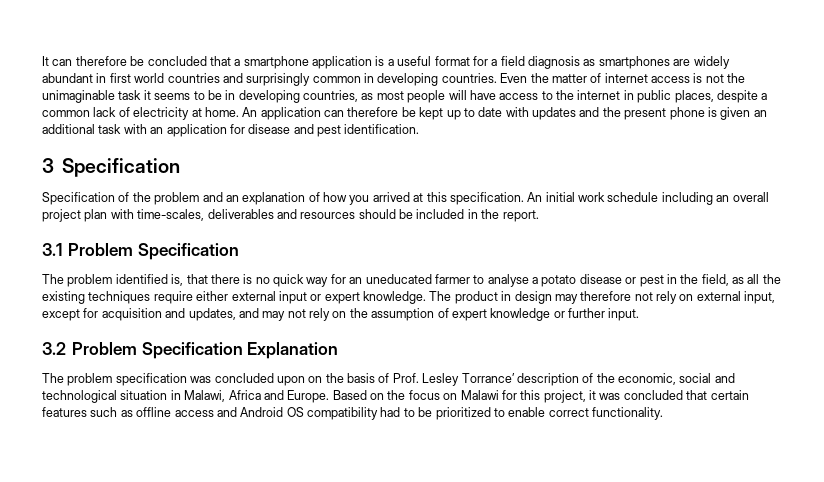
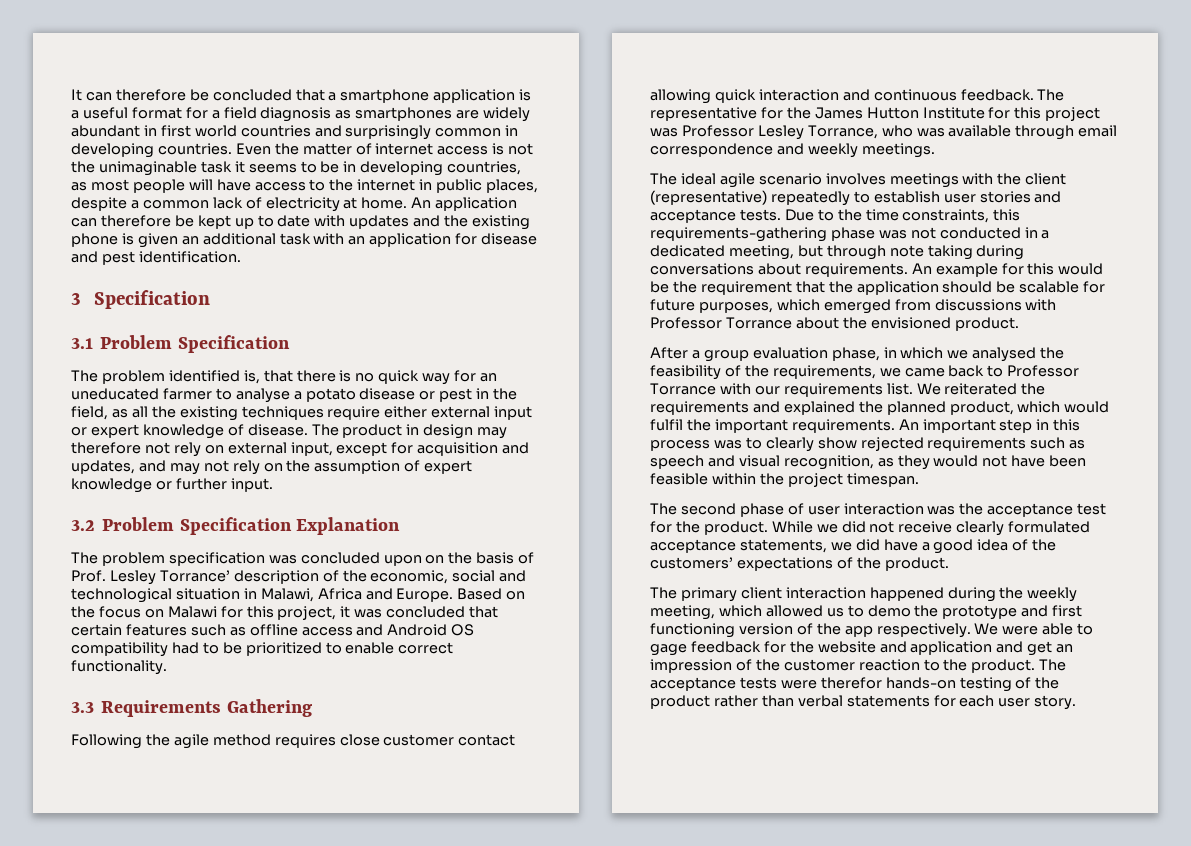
[624,108,667,120] present -> [472,215,531,230] existing
[42,192,769,205] [42,209,539,222] // Specification of the problem and an explanation of how you arrived at this specification. An initial work schedule including an overall project plan with time-scales, deliverables and resources should be included in the report. -> (211, 299) none
[363,291,426,304] knowledge. -> [142,424,308,439] knowledge of disease.
(663, 413) none -> [71,699,312,717] [71,734,516,749] [650,89,1065,104] [650,107,1101,121] [650,125,1118,140] [650,143,935,158] [650,173,1067,188] [650,190,1062,206] [650,209,1021,223] [650,227,1050,242] [650,245,1025,260] [650,263,1104,277] [650,281,1106,295] [650,299,1057,314] [650,317,1019,331] [650,347,1065,362] [650,365,1080,380] [650,383,1046,397] [650,401,1110,415] [650,419,1081,433] [650,437,1086,452] [650,455,1087,470] [650,473,919,487] [650,503,1107,517] [650,521,1091,536] [650,539,1057,554] [650,557,949,571] [650,587,1078,602] [650,605,1083,620] [650,623,1094,638] [650,641,1074,656] [650,659,1067,673] [650,677,1060,692] [650,695,1077,710] // 3.3 Requirements Gathering // Following the agile method requires close customer contact allowing quick interaction and continuous feedback. The representative for the James Hutton Institute for this project was Professor Lesley Torrance, who was available through email correspondence and weekly meetings. // The ideal agile scenario involves meetings with the client (representative) repeatedly to establish user stories and acceptance tests. Due to the time constraints, this requirements-gathering phase was not conducted in a dedicated meeting, but through note taking during conversations about requirements. An example for this would be the requirement that the application should be scalable for future purposes, which emerged from discussions with Professor Torrance about the envisioned product. // After a group evaluation phase, in which we analysed the feasibility of the requirements, we came back to Professor Torrance with our requirements list. We reiterated the requirements and explained the planned product, which would fulfil the important requirements. An important step in this process was to clearly show rejected requirements such as speech and visual recognition, as they would not have been feasible within the project timespan. // The second phase of user interaction was the acceptance test for the product. While we did not receive clearly formulated acceptance statements, we did have a good idea of the customers’ expectations of the product. // The primary client interaction happened during the weekly meeting, which allowed us to demo the prototype and first functioning version of the app respectively. We were able to gage feedback for the website and application and get an impression of the customer reaction to the product. The acceptance tests were therefor hands-on testing of the product rather than verbal statements for each user story.

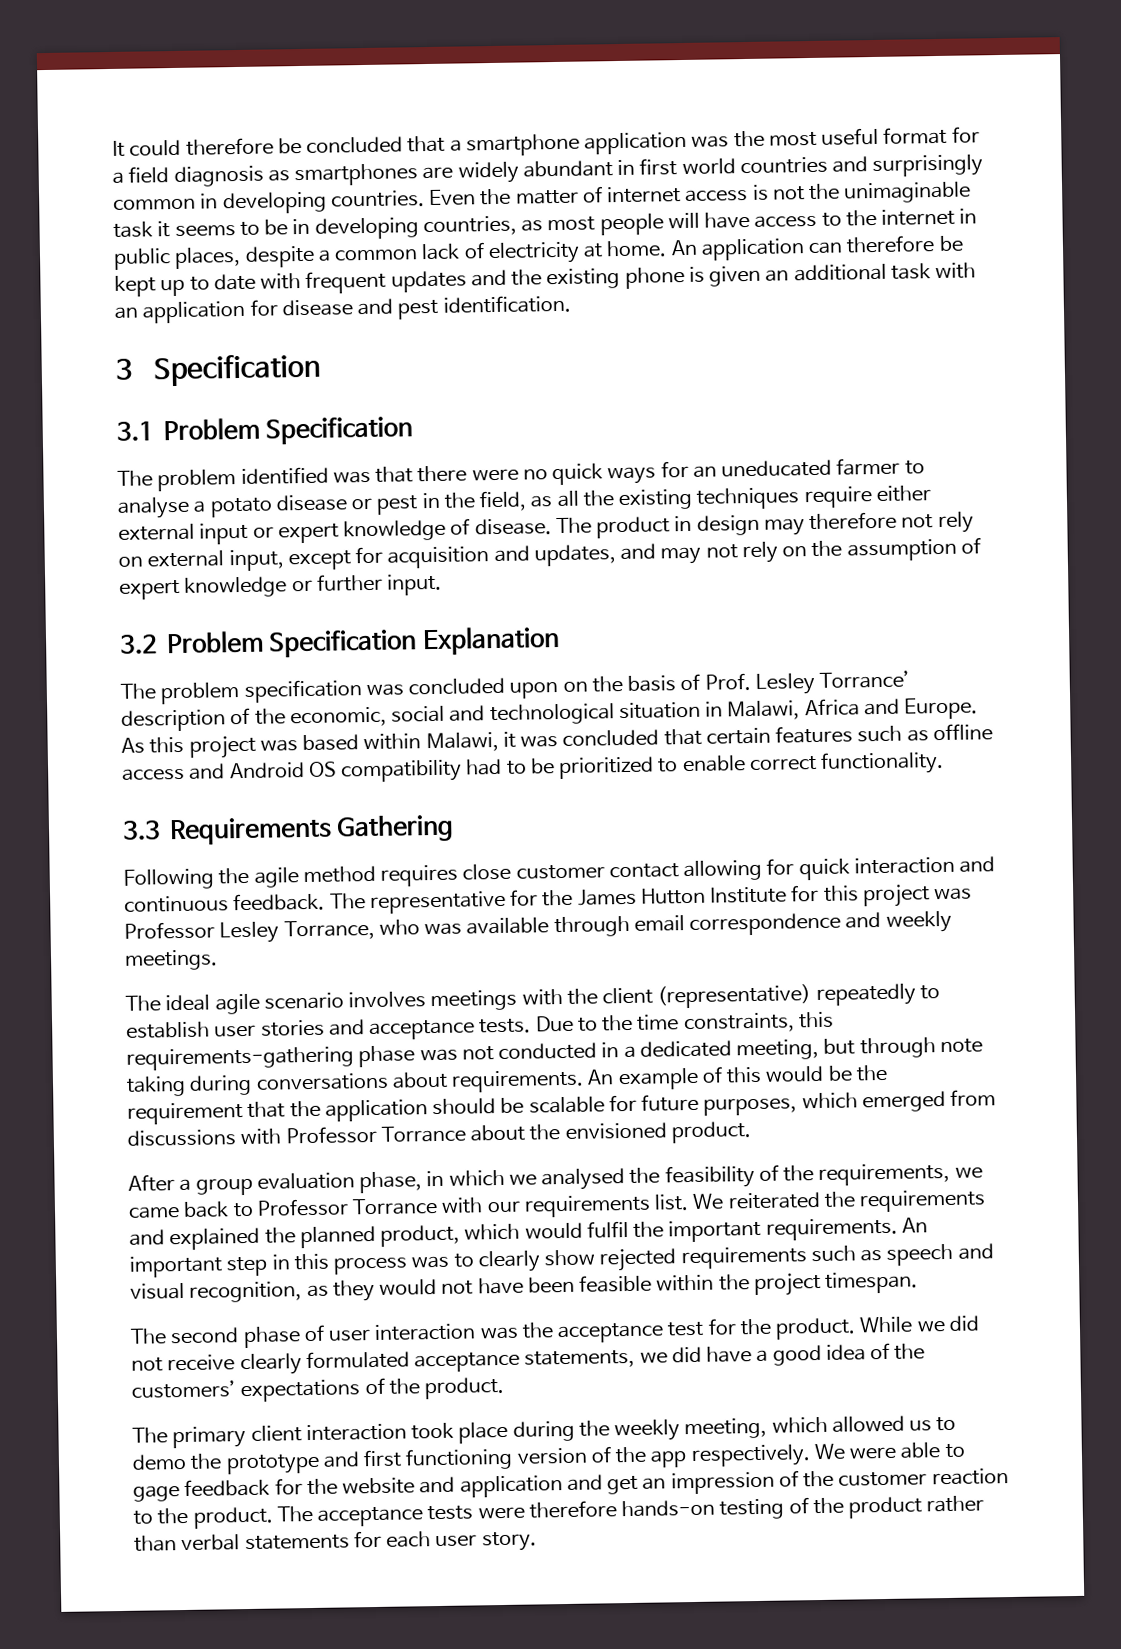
[85,92,112,101] can -> [129,139,182,157] could
[519,89,532,101] [71,110,79,119] is a -> [691,130,817,148] was the most
(346, 221) none -> [305,270,387,294] frequent
[243,370,260,384] is, -> [332,470,371,484] was
[339,370,352,382] is -> [471,468,519,482] were
[422,373,451,385] way -> [607,466,657,485] ways
[457,588,526,600] [71,606,337,620] Based on the focus on Malawi for this project, -> [121,731,499,759] As this project was based within Malawi,
(711, 96) none -> [766,858,795,875] for
[1001,263,1024,275] for -> [701,1066,723,1083] of
[869,587,944,601] happened -> [411,1421,509,1444] took place
[820,677,882,689] therefor -> [528,1500,617,1519] therefore

